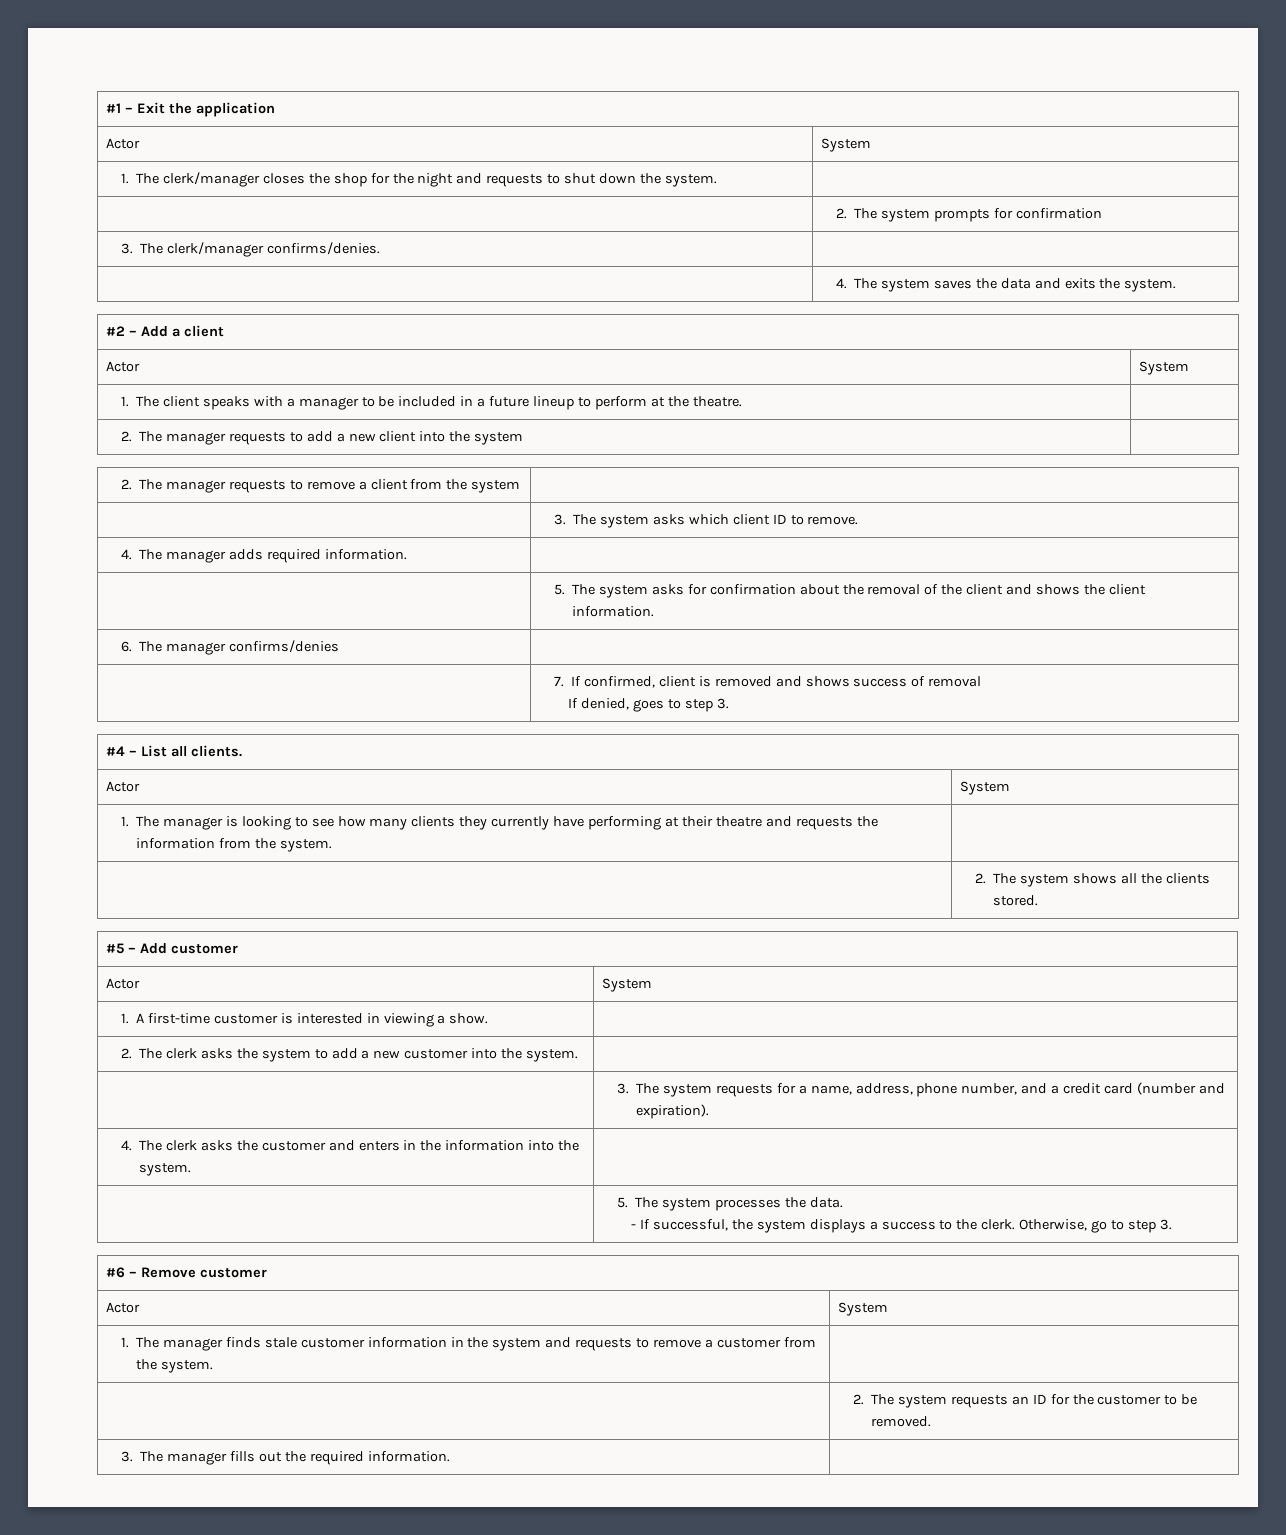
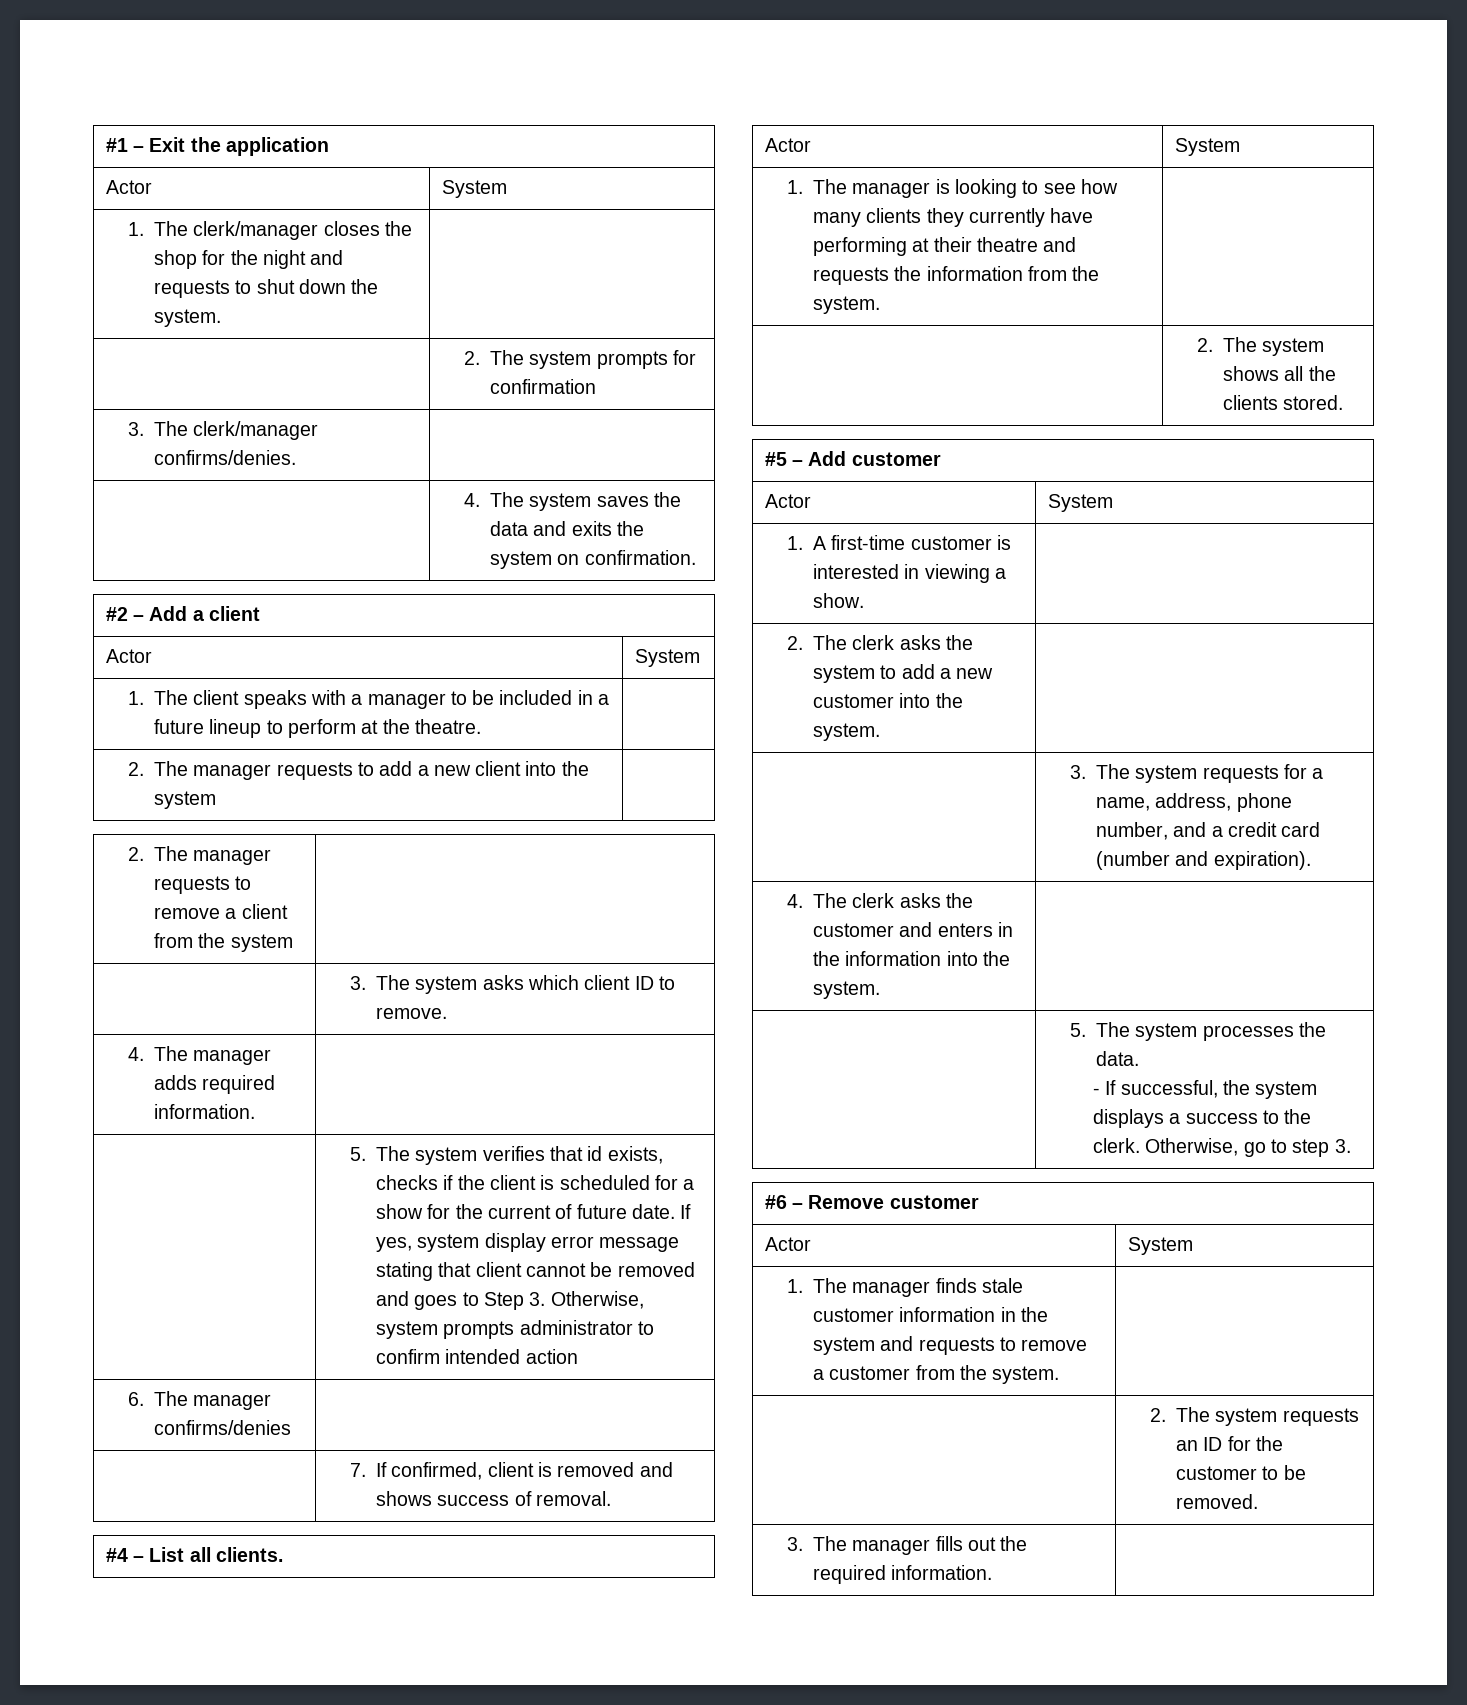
[1124,279,1177,292] system. -> [490,550,696,569] system on confirmation.
[651,584,1146,595] [572,606,655,617] asks for confirmation about the removal of the client and shows the client information. -> [482,1146,663,1164] [376,1175,695,1190] [376,1204,692,1219] [376,1233,680,1252] [376,1262,695,1281] [376,1291,644,1310] [376,1320,655,1339] [376,1349,578,1364] verifies that id exists, checks if the client is scheduled for a show for the current of future date. If yes, system display error message stating that client cannot be removed and goes to Step 3. Otherwise, system prompts administrator to confirm intended action
[928,676,982,687] [568,698,729,712] removal // If denied, goes to step 3. -> [536,1491,612,1506] removal.

